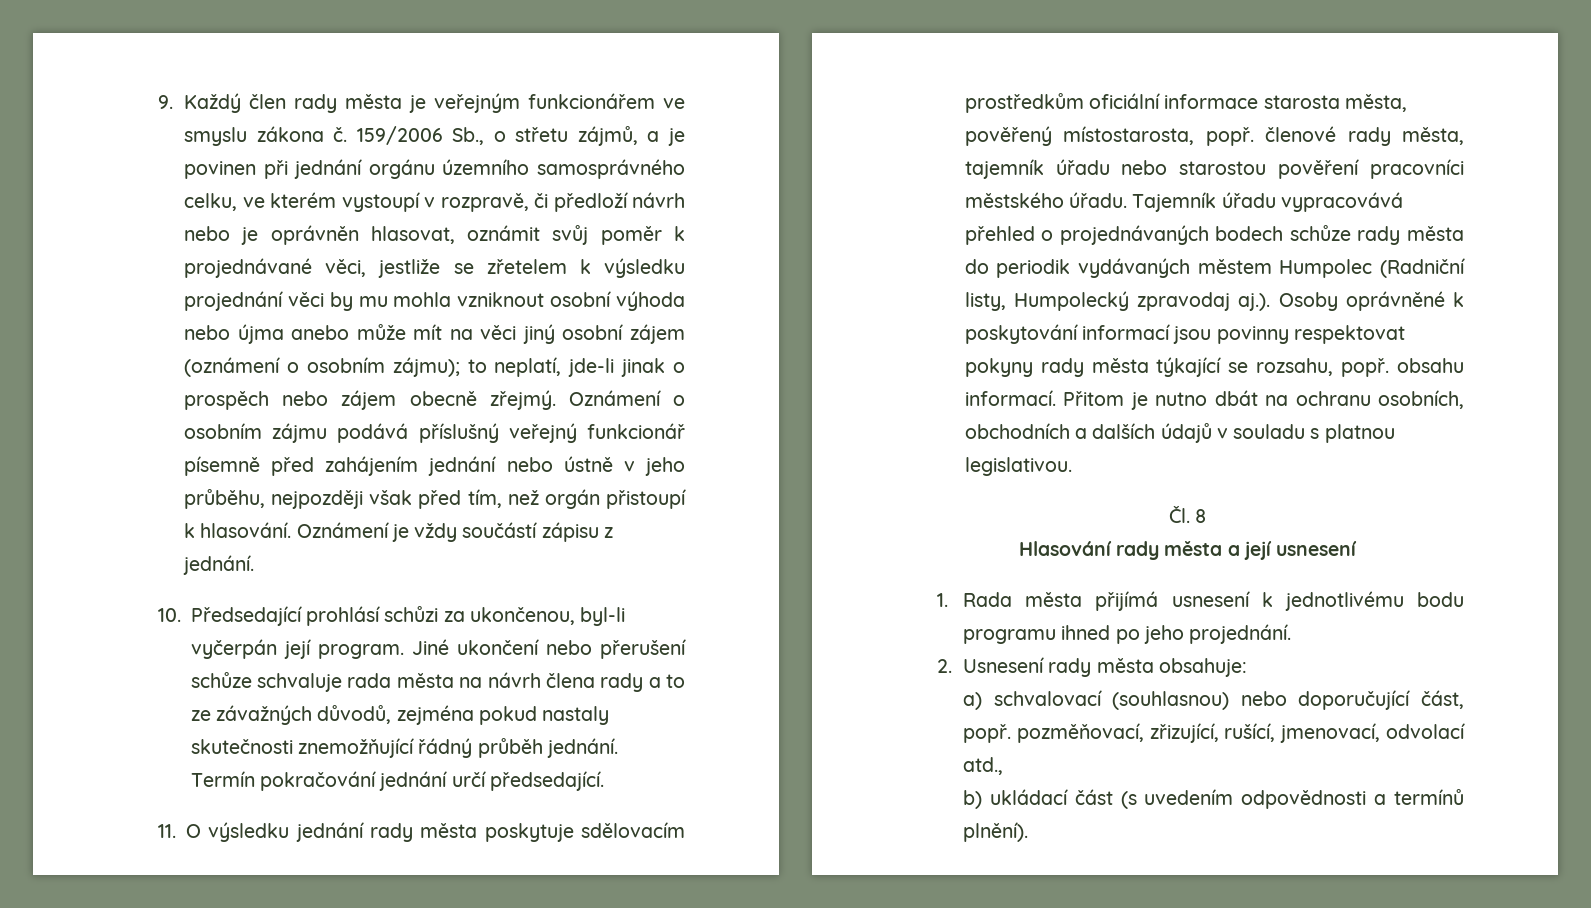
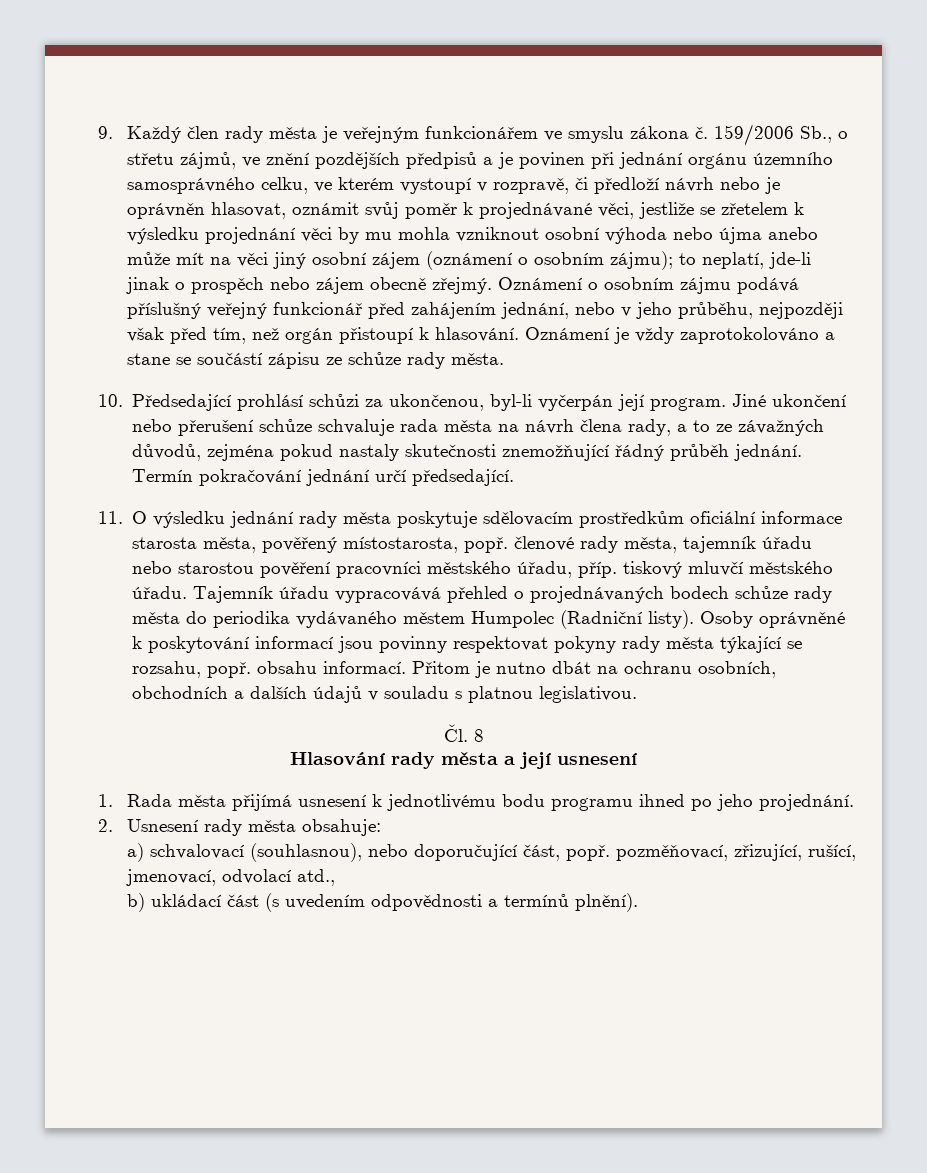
(638, 136) none -> [241,152,477,169] ve znění pozdějších předpisů
[184,456,261,476] písemně -> (362, 308) none
[428,456,613,476] jednání nebo ústně -> [500,302,615,319] jednání, nebo
[462,522,613,542] [183,555,255,575] součástí zápisu z jednání. -> [679,327,835,344] [126,352,504,369] zaprotokolováno a stane se součástí zápisu ze schůze rady města.
[600,673,644,692] rady -> [628,419,672,436] rady,
(1064, 200) none -> [517,561,834,578] úřadu, příp. tiskový mluvčí městského
[996,258,1191,278] periodik vydávaných -> [213,611,398,628] periodika vydávaného
[964,291,1271,311] listy, Humpolecký zpravodaj aj.). -> [648,610,695,629] listy).
[1112,691,1230,710] (souhlasnou) -> [249,843,362,862] (souhlasnou),

